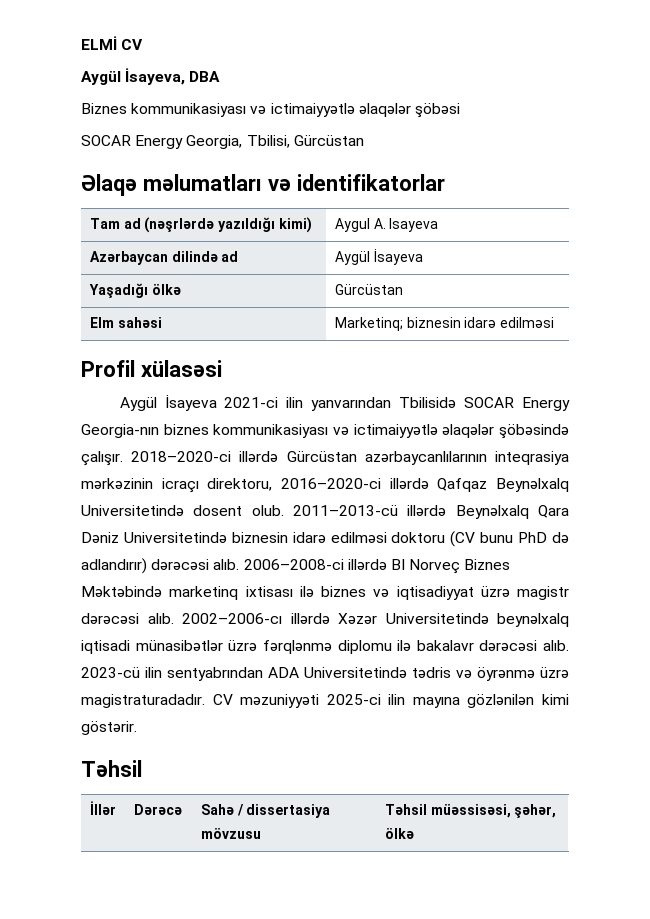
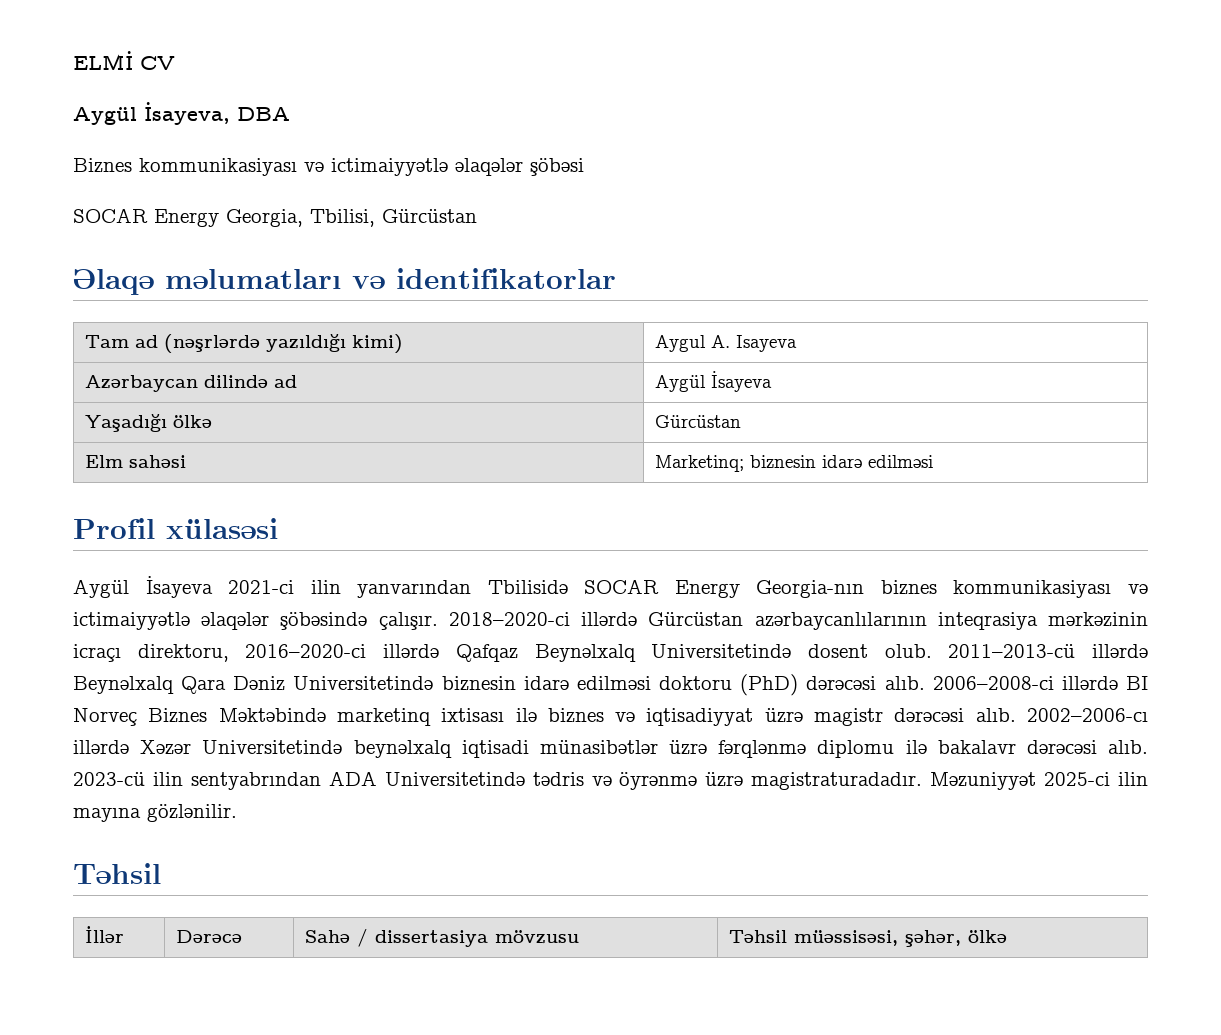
[450,531,570,547] [81,558,147,574] (CV bunu PhD də adlandırır) -> [740,674,799,696] (PhD)
[212,694,320,708] CV məzuniyyəti -> [930,772,1037,790] Məzuniyyət
[467,694,569,708] [81,721,137,735] gözlənilən kimi göstərir. -> [147,804,237,822] gözlənilir.

